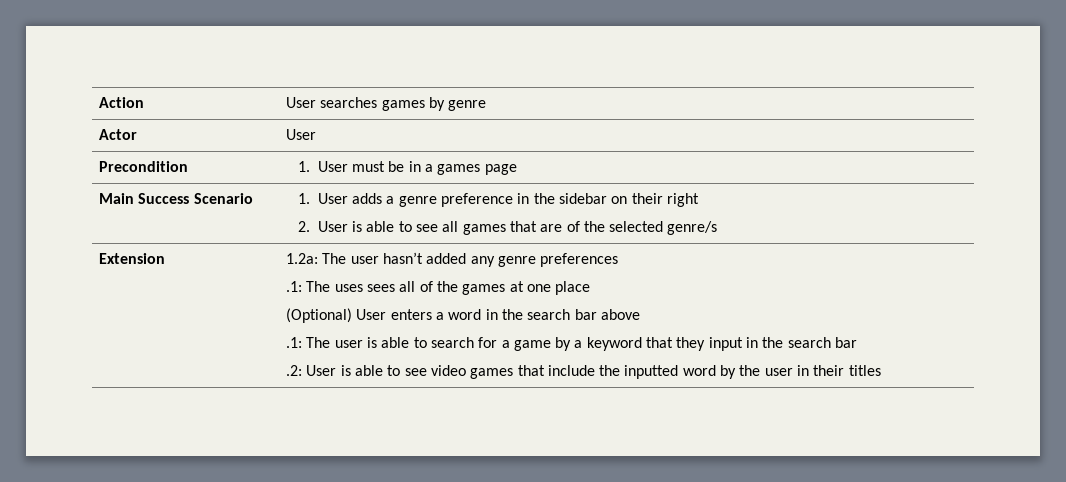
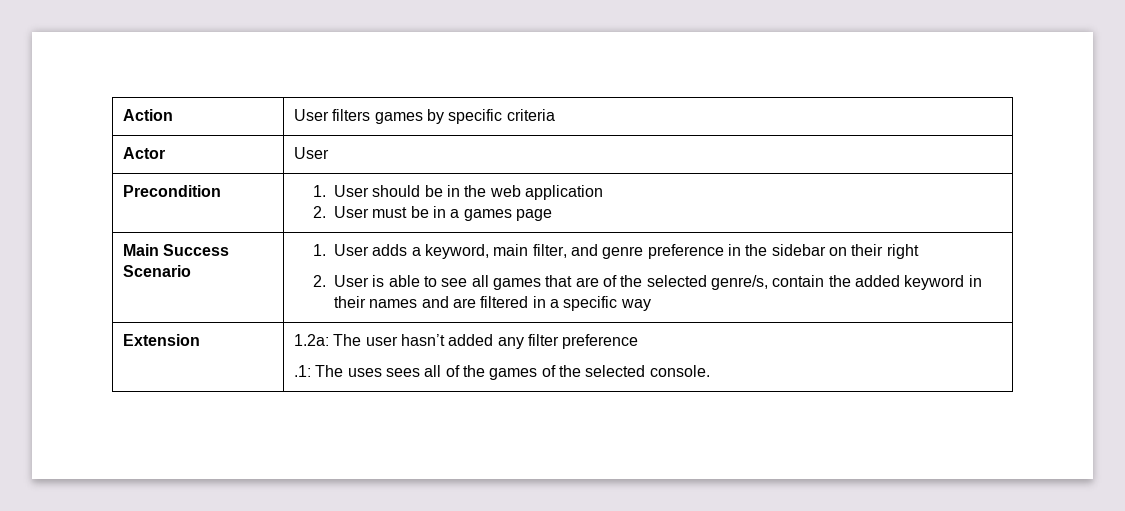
[320,97,378,108] searches -> [332,109,371,121] filters
[448,100,487,111] genre -> [448,109,555,124] specific criteria
(348, 166) none -> [372,185,604,200] [313,206,370,218] should be in the web application // 2. User
(395, 200) none -> [425,244,599,259] keyword, main filter, and
[667,221,718,235] genre/s -> [710,275,982,290] [334,296,651,311] genre/s, contain the added keyword in their names and are filtered in a specific way
[497,253,619,267] genre preferences -> [527,334,639,349] filter preference
[509,281,591,295] [285,308,640,323] [285,337,858,351] [285,365,881,379] at one place // (Optional) User enters a word in the search bar above // .1: The user is able to search for a game by a keyword that they input in the search bar // .2: User is able to see video games that include the inputted word by the user in their titles -> [541,365,710,377] of the selected console.

